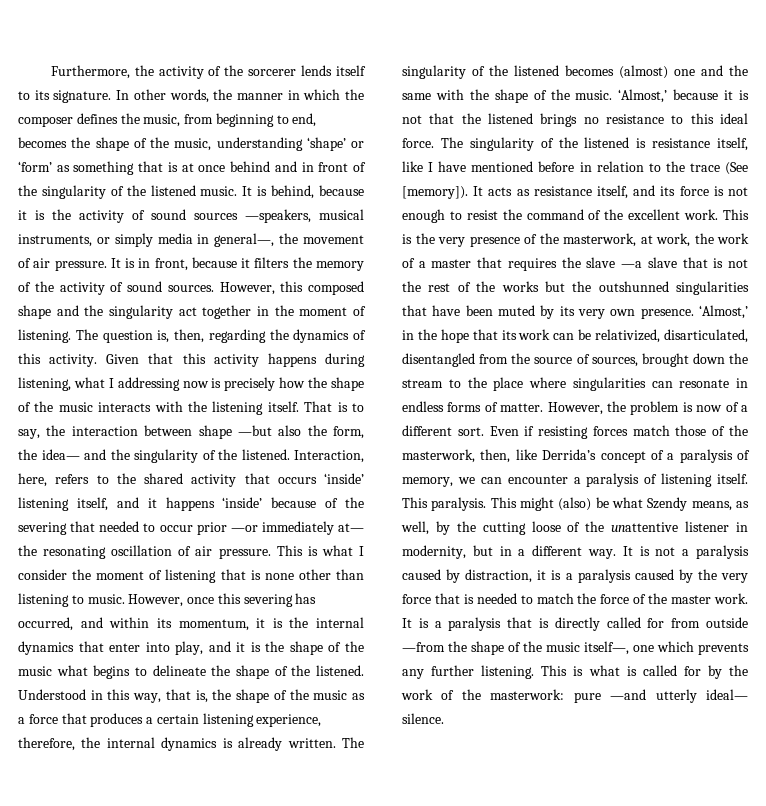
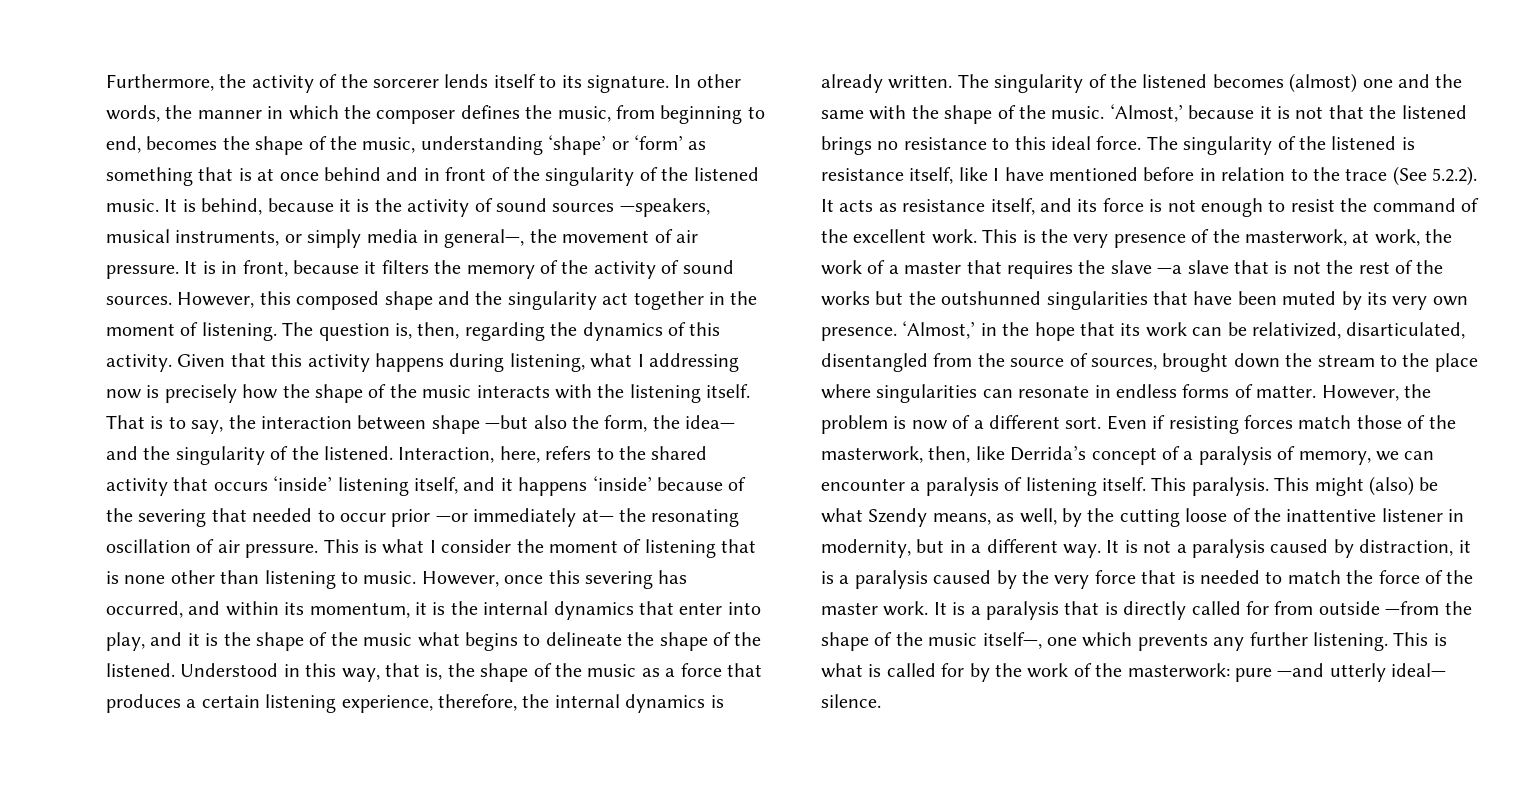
[402,186,468,199] [memory]). -> [1432,166,1478,186] 5.2.2).
[611,522,679,532] unattentive -> [1286,509,1377,522] inattentive

